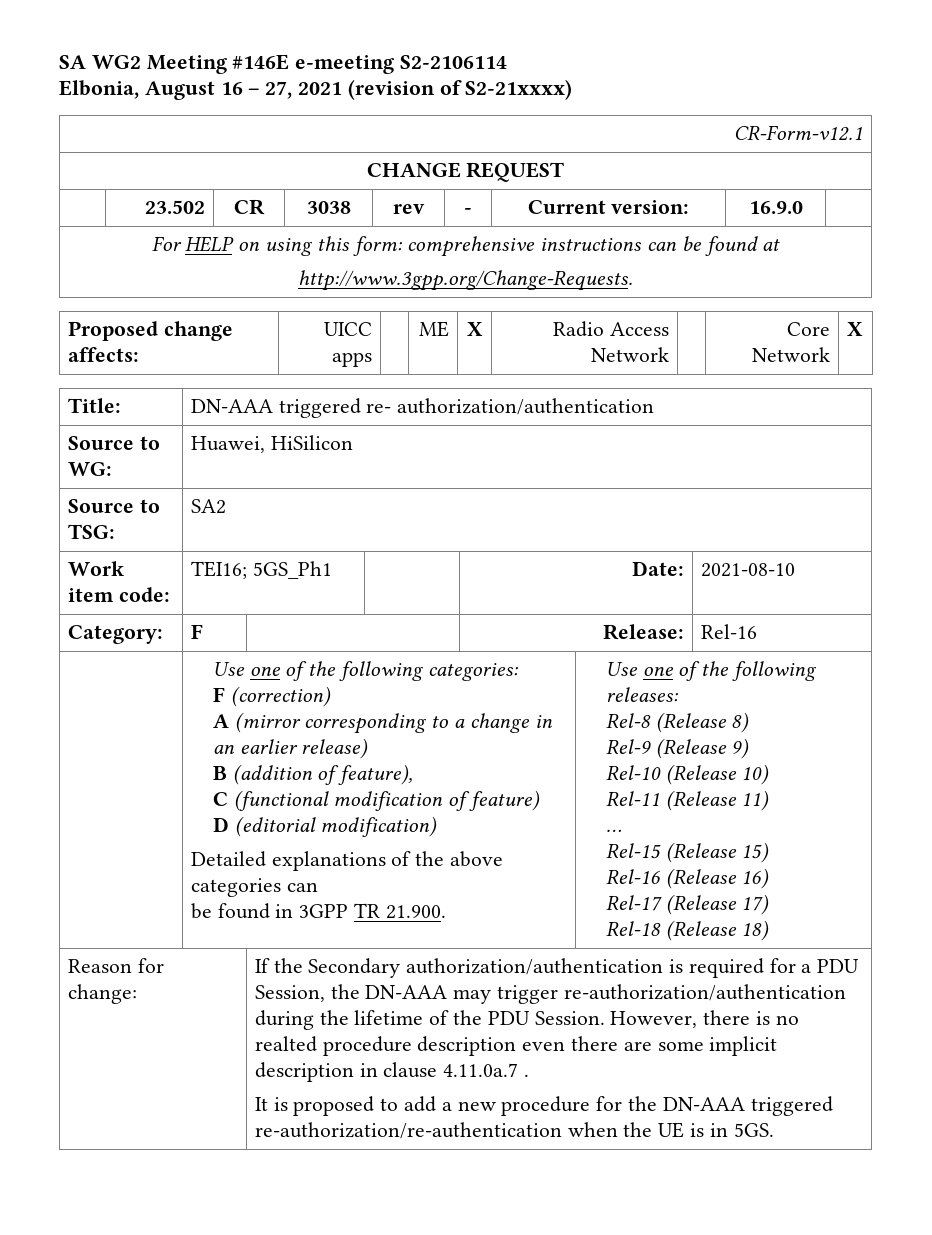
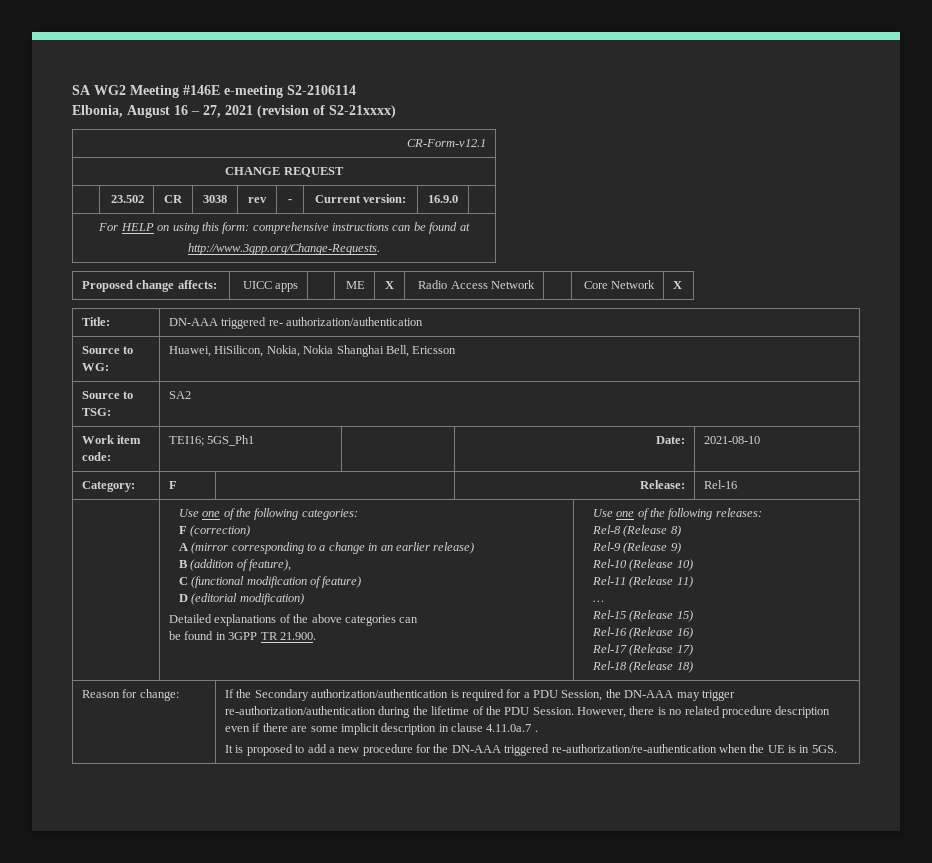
[270,435,353,450] HiSilicon -> [214,345,457,357] HiSilicon, Nokia, Nokia Shanghai Bell, Ericsson
[254,1036,317,1052] realted -> [684,706,720,715] related
(566, 1046) none -> [252,723,261,732] if

